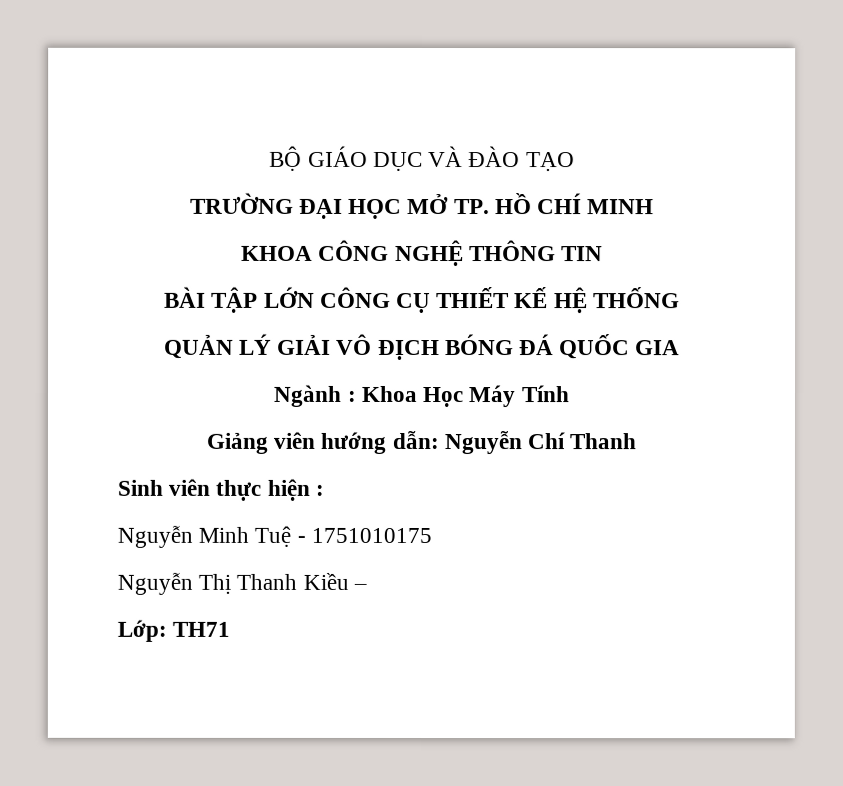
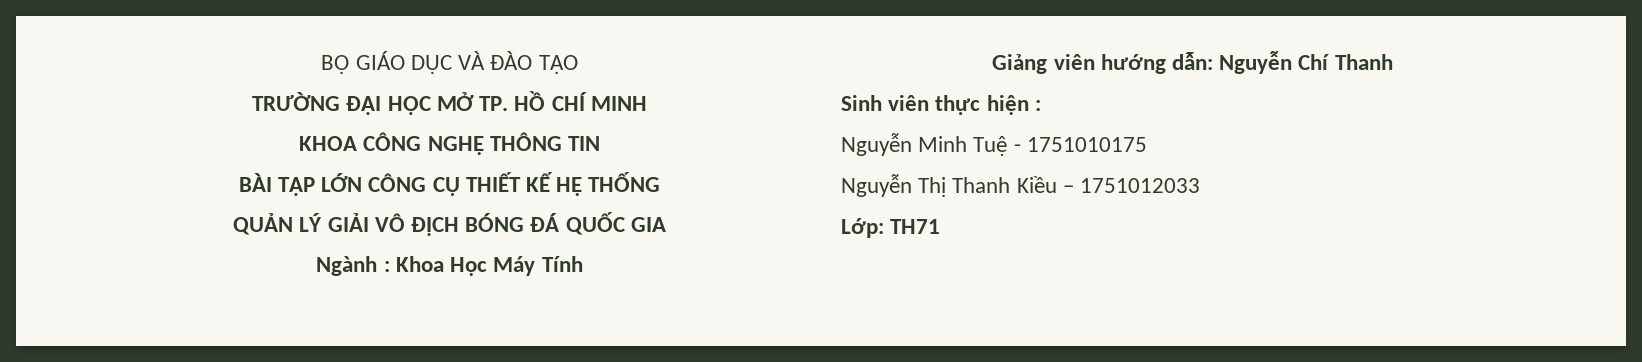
(367, 586) none -> [1080,178,1201,193] 1751012033

